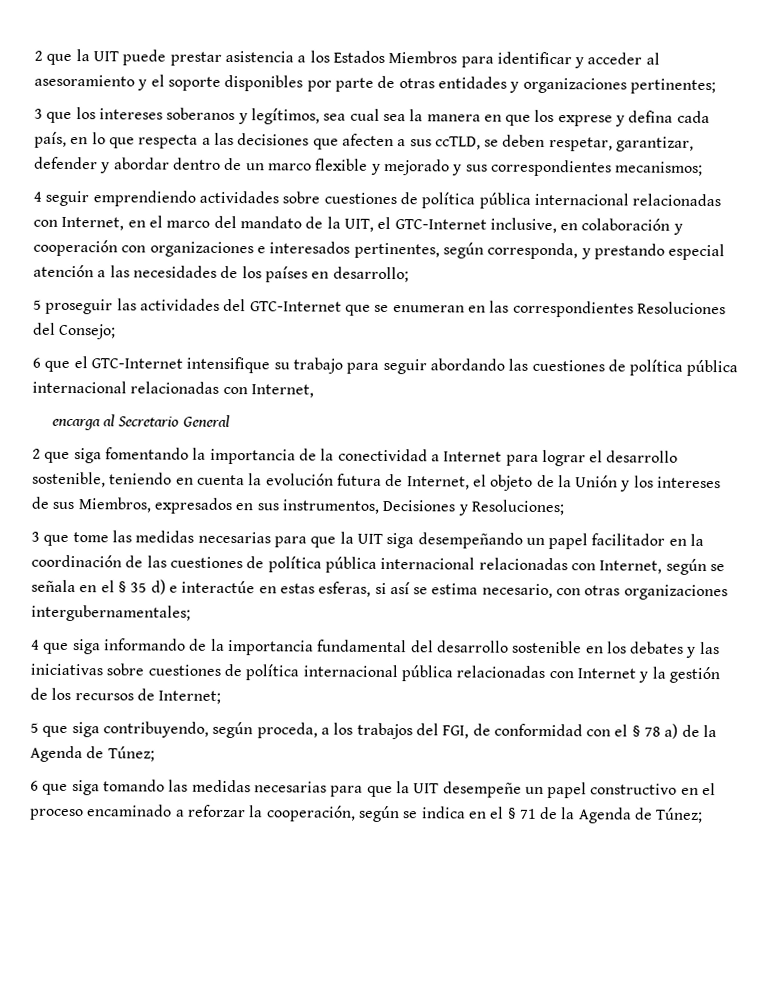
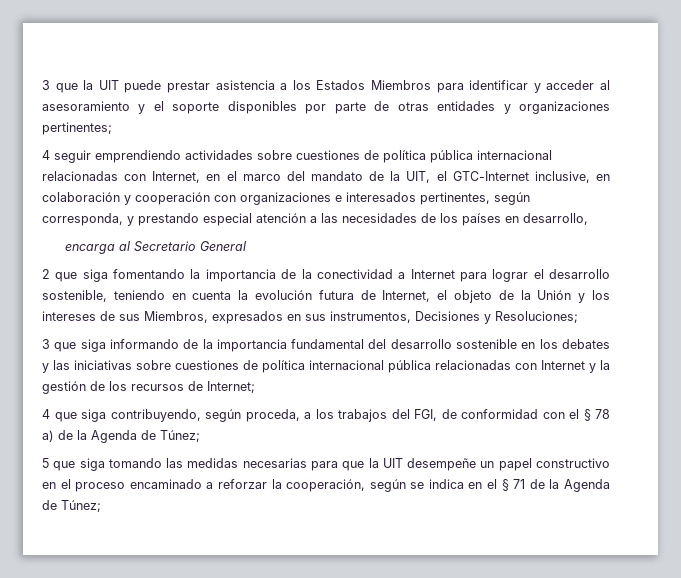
[34,50,43,61] 2 -> [42,80,50,90] 3
[34,107,710,127] [34,131,695,152] [34,156,704,177] // 3 que los intereses soberanos y legítimos, sea cual sea la manera en que los exprese y defina cada país, en lo que respecta a las decisiones que afecten a sus ccTLD, se deben respetar, garantizar, defender y abordar dentro de un marco flexible y mejorado y sus correspondientes mecanismos; -> (112, 128) none
[332,266,409,283] [33,298,726,318] [33,322,117,340] [32,356,739,377] [32,380,314,398] desarrollo; // 5 proseguir las actividades del GTC-Internet que se enumeran en las correspondientes Resoluciones del Consejo; // 6 que el GTC-Internet intensifique su trabajo para seguir abordando las cuestiones de política pública internacional relacionadas con Internet, -> [523,213,588,225] desarrollo,
[72,530,705,550] [31,554,725,576] [31,579,728,601] [31,604,191,622] [31,639,70,654] tome las medidas necesarias para que la UIT siga desempeñando un papel facilitador en la coordinación de las cuestiones de política pública internacional relacionadas con Internet, según se señala en el § 35 d) e interactúe en estas esferas, si así se estima necesario, con otras organizaciones intergubernamentales; // 4 que -> (77, 347) none
[30,722,39,733] 5 -> [42,409,50,419] 4
[30,780,39,791] 6 -> [42,458,49,468] 5

